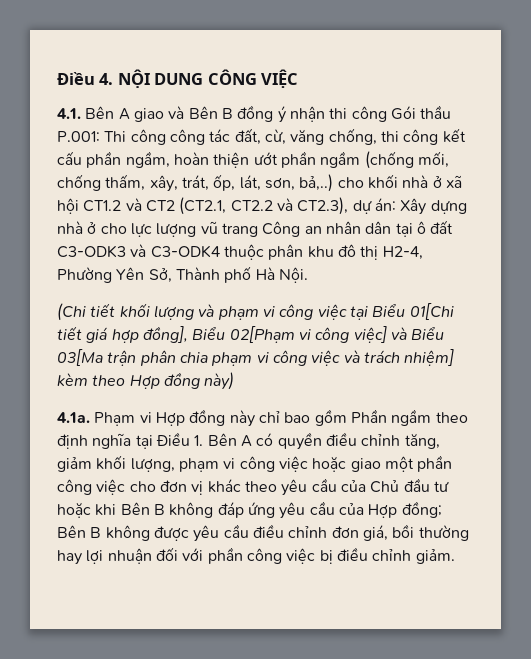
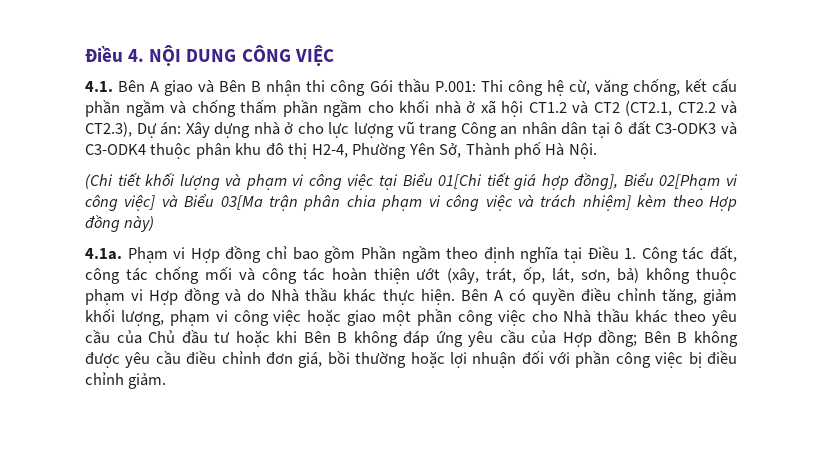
[237,105,286,123] đồng ý -> (262, 86) none
[169,128,261,145] công tác đất, -> [546,80,564,96] hệ
[380,129,439,145] thi công -> (680, 87) none
[125,151,449,169] [57,174,334,192] ngầm, hoàn thiện ướt phần ngầm (chống mối, chống thấm, xây, trát, ốp, lát, sơn, bả,..) -> [125,100,362,117] ngầm và chống thấm phần ngầm
[352,200,372,214] dự -> [136,123,157,138] Dự
[229,410,255,427] này -> (262, 254) none
(204, 440) none -> [641,246,737,263] [85,267,738,284] [85,288,455,305] Công tác đất, công tác chống mối và công tác hoàn thiện ướt (xây, trát, ốp, lát, sơn, bả) không thuộc phạm vi Hợp đồng và do Nhà thầu khác thực hiện.
[159,480,204,495] đơn vị -> [563,309,630,323] Nhà thầu
[57,550,82,565] hay -> [410,351,445,368] hoặc

